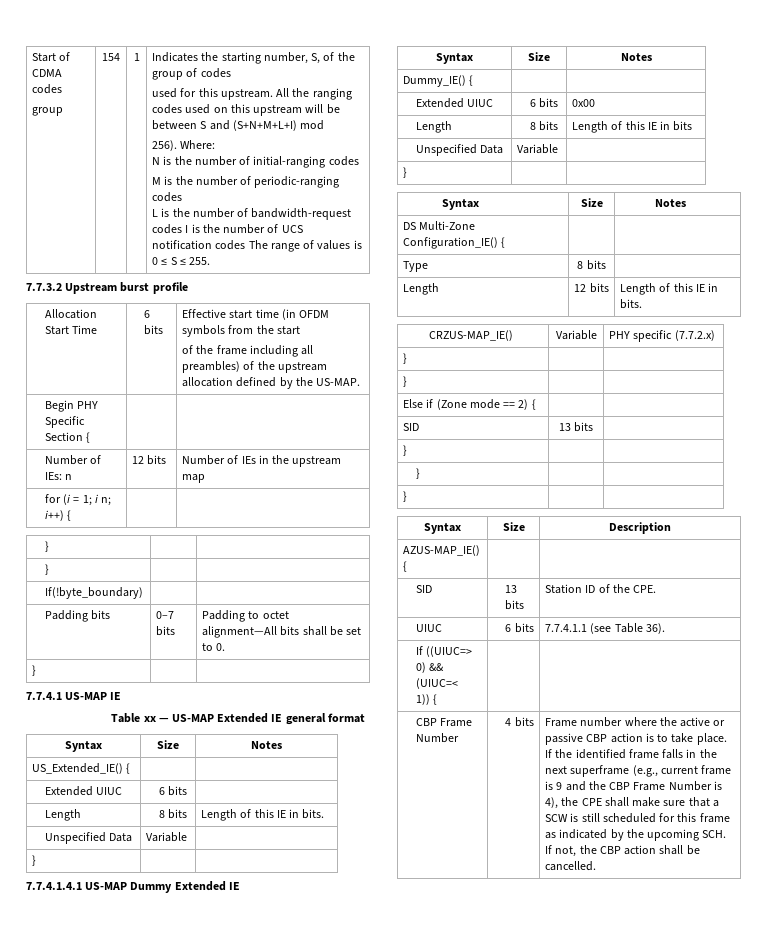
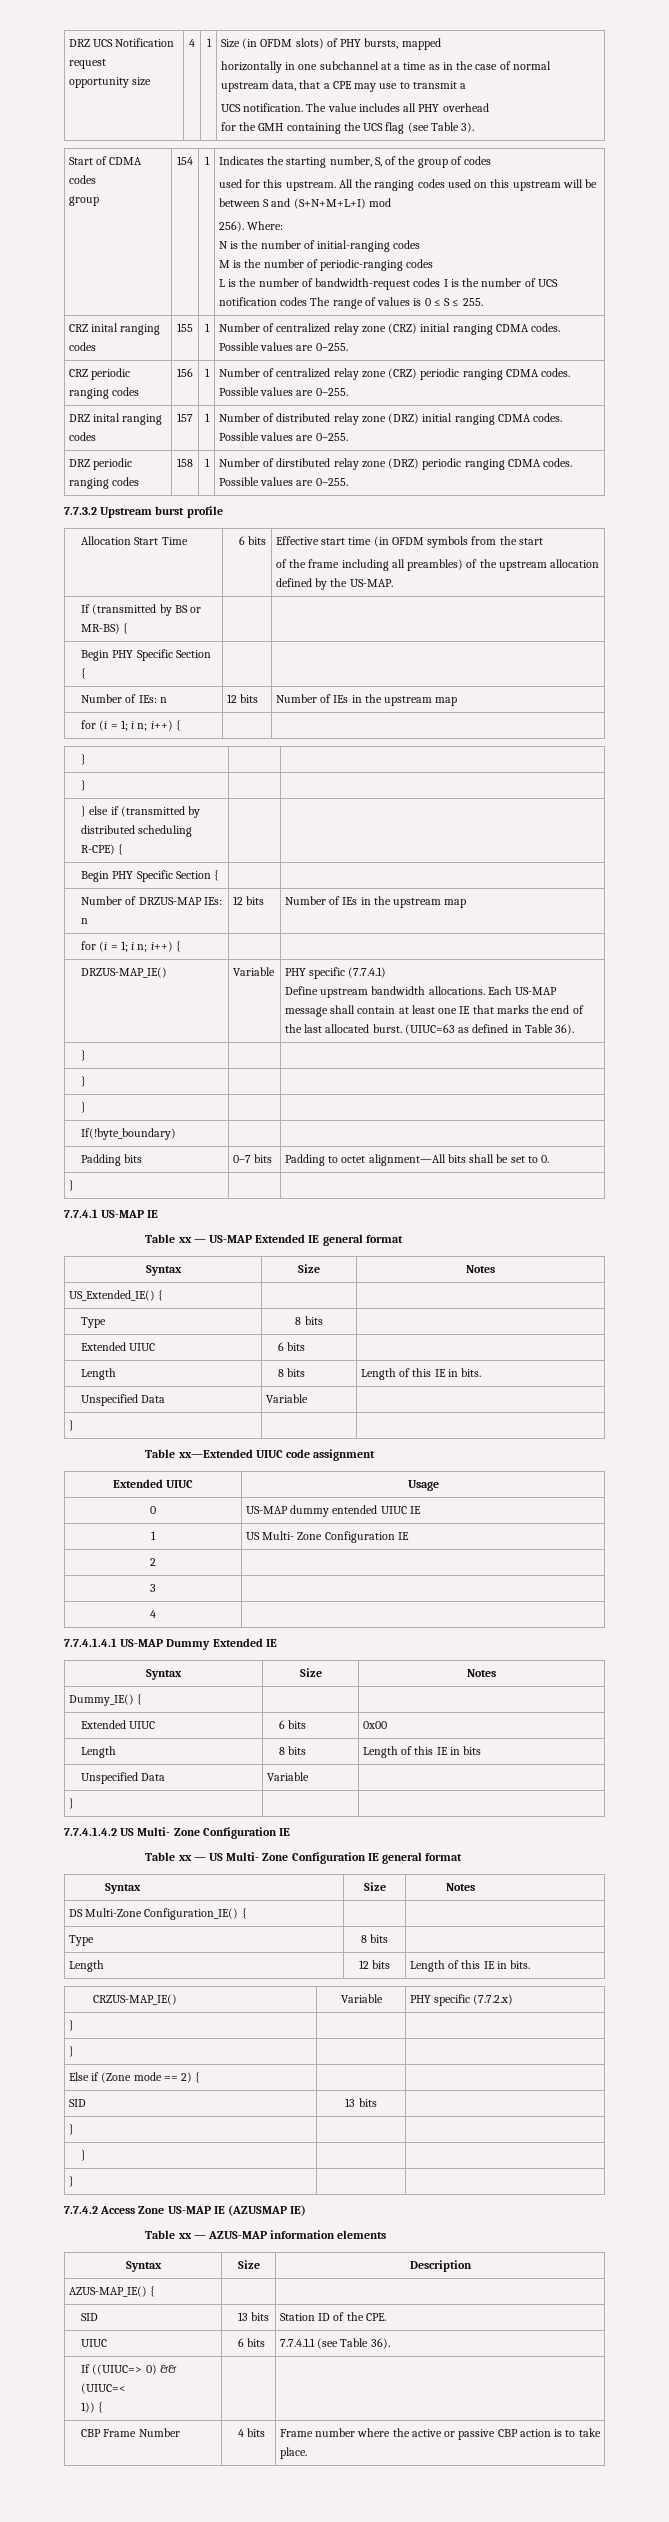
(32, 57) none -> [68,38,175,47] [68,59,106,69] [68,77,152,88] [189,39,195,47] [206,38,212,47] [220,38,441,50] [220,61,551,73] [220,80,467,92] [220,103,489,112] [220,122,475,134] DRZ UCS Notification request // opportunity size | 4 | 1 | Size (in OFDM slots) of PHY bursts, mapped // horizontally in one subchannel at a time as in the case of normal upstream data, that a CPE may use to transmit a // UCS notification. The value includes all PHY overhead // for the GMH containing the UCS flag (see Table 3). //
(211, 261) none -> [68,323,161,335] [68,342,96,351] [177,323,193,332] [204,323,210,332] [218,323,561,335] [218,342,348,351] [68,368,131,380] [68,387,140,399] [177,368,193,377] [204,368,210,377] [218,368,571,380] [218,387,348,396] [68,413,163,425] [68,432,96,441] [177,413,193,422] [204,413,210,422] [218,413,563,425] [218,432,348,441] [68,458,133,470] [68,477,140,489] [177,458,193,467] [204,458,210,467] [218,458,573,470] [218,477,348,486] // CRZ inital ranging codes | 155 | 1 | Number of centralized relay zone (CRZ) initial ranging CDMA codes. Possible values are 0–255. // CRZ periodic ranging codes | 156 | 1 | Number of centralized relay zone (CRZ) periodic ranging CDMA codes. Possible values are 0–255. // DRZ inital ranging codes | 157 | 1 | Number of distributed relay zone (DRZ) initial ranging CDMA codes. Possible values are 0–255. // DRZ periodic ranging codes | 158 | 1 | Number of dirstibuted relay zone (DRZ) periodic ranging CDMA codes. Possible values are 0–255.
(361, 382) none -> [81,604,202,616] [81,623,129,634] // If (transmitted by BS or MR-BS) { | |
(49, 569) none -> [81,806,201,818] [81,825,193,837] [81,844,124,855] [81,870,220,882] [81,896,222,905] [81,918,89,924] [232,896,265,905] [284,896,467,908] [81,941,181,952] [81,967,168,978] [232,967,275,976] [284,967,387,979] [284,986,558,998] [284,1005,584,1017] [284,1024,575,1035] [81,1050,87,1061] [81,1076,87,1087] [81,1102,87,1113] // } else if (transmitted by distributed scheduling R-CPE) { | | // Begin PHY Specific Section { | | // Number of DRZUS-MAP IEs: n | 12 bits | Number of IEs in the upstream map // for (i = 1; i n; i++) { | | // DRZUS-MAP_IE() | Variable | PHY specific (7.7.4.1) // Define upstream bandwidth allocations. Each US-MAP message shall contain at least one IE that marks the end of the last allocated burst. (UIUC=63 as defined in Table 36). // } | | // } | | // } | |
(131, 768) none -> [81,1317,107,1328] [295,1316,323,1325] // Type | 8 bits |
(37, 860) none -> [145,1449,376,1461] [112,1479,194,1488] [407,1480,439,1491] [150,1506,156,1514] [245,1505,421,1517] [151,1531,156,1540] [245,1531,409,1543] [150,1558,156,1566] [150,1584,156,1592] [150,1610,156,1618] // Table xx—Extended UIUC code assignment // Extended UIUC | Usage // 0 | US-MAP dummy entended UIUC IE // 1 | US Multi- Zone Configuration IE // 2 | // 3 | // 4 |
(408, 172) none -> [64,1827,291,1839] [145,1852,463,1864] // 7.7.4.1.4.2 US Multi- Zone Configuration IE // Table xx — US Multi- Zone Configuration IE general format
(408, 496) none -> [64,2205,307,2216] [145,2230,387,2239] // 7.7.4.2 Access Zone US-MAP IE (AZUSMAP IE) // Table xx — AZUS-MAP information elements
[545,749,717,759] [545,765,732,777] [545,781,722,791] [545,797,719,809] [545,813,730,823] [545,829,727,841] [545,845,700,857] [545,861,597,871] If the identified frame falls in the next superframe (e.g., current frame is 9 and the CBP Frame Number is 4), the CPE shall make sure that a SCW is still scheduled for this frame as indicated by the upcoming SCH. If not, the CBP action shall be cancelled. -> (307, 2453) none

